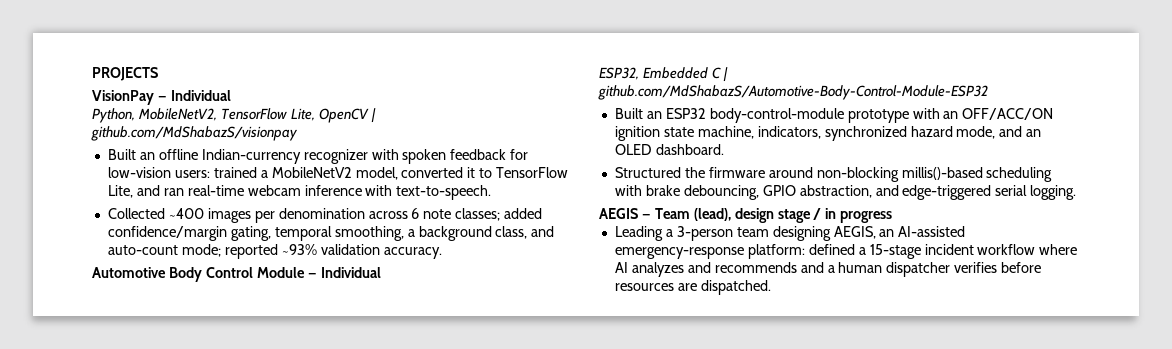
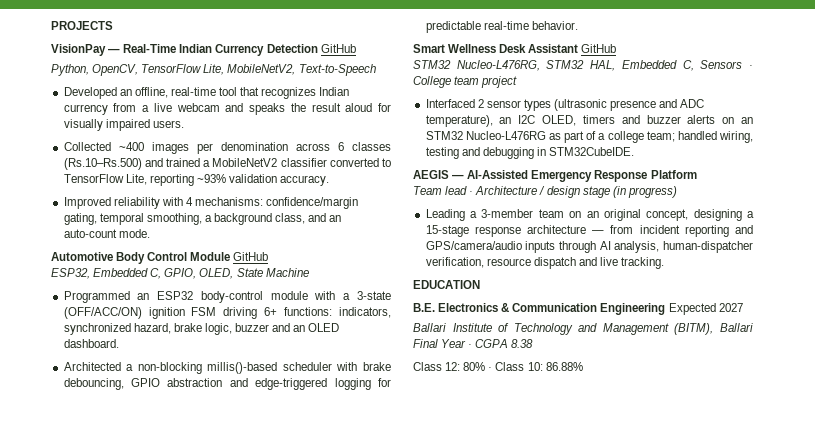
[170,90,231,101] Individual -> [123,44,356,56] Real-Time Indian Currency Detection GitHub
[137,108,376,123] [91,126,298,141] [107,149,529,164] [107,167,569,180] [107,185,492,200] MobileNetV2, TensorFlow Lite, OpenCV | github.com/MdShabazS/visionpay // Built an offline Indian-currency recognizer with spoken feedback for low-vision users: trained a MobileNetV2 model, converted it to TensorFlow Lite, and ran real-time webcam inference with text-to-speech. -> [92,64,376,76] [63,87,350,99] [63,103,392,115] [63,119,184,131] OpenCV, TensorFlow Lite, MobileNetV2, Text-to-Speech // Developed an offline, real-time tool that recognizes Indian currency from a live webcam and speaks the result aloud for visually impaired users.
[423,208,543,221] note classes; added -> [352,142,392,151] [63,158,391,170] [63,174,330,186] [63,197,264,209] classes (Rs.10–Rs.500) and trained a MobileNetV2 classifier converted to TensorFlow Lite, reporting ~93% validation accuracy. // Improved reliability with 4 mechanisms:
[107,244,442,259] auto-count mode; reported ~93% validation accuracy. -> [329,215,342,222] [63,229,150,238] an auto-count mode.
[307,267,381,278] — Individual -> [233,252,269,261] GitHub
[711,67,728,82] [598,85,988,100] [614,108,1054,123] [614,126,996,141] C | github.com/MdShabazS/Automotive-Body-Control-Module-ESP32 // Built an ESP32 body-control-module prototype with an OFF/ACC/ON ignition state machine, indicators, synchronized hazard mode, -> [150,268,309,279] [63,291,392,303] [63,307,392,319] [63,323,270,335] C, GPIO, OLED, State Machine // Programmed an ESP32 body-control module with a 3-state (OFF/ACC/ON) ignition FSM driving 6+ functions: indicators, synchronized hazard, brake logic, buzzer
[614,167,813,178] Structured the firmware around -> [63,362,134,371] Architected a
[986,167,1053,182] scheduling -> [282,362,332,371] scheduler
[799,185,872,198] abstraction, -> [167,378,223,387] abstraction
[995,185,1077,200] [599,208,893,223] [614,226,966,241] [614,244,1078,259] [614,262,1042,277] [614,280,771,295] serial logging. // AEGIS — Team (lead), design stage / in progress // Leading a 3-person team designing AEGIS, an AI-assisted emergency-response platform: defined a 15-stage incident workflow where AI analyzes and recommends and a human dispatcher verifies before resources are dispatched. -> [334,378,391,390] [425,21,578,33] [413,44,617,53] [413,60,753,71] [413,76,518,88] [425,99,705,111] [425,115,753,127] [425,131,753,143] [425,147,635,159] [413,170,697,182] [413,186,677,198] [425,209,754,221] [425,225,753,237] [425,241,753,253] [425,257,665,269] [413,280,480,289] [413,303,743,315] [413,323,753,335] [413,339,534,348] [413,362,583,371] logging for predictable real-time behavior. // Smart Wellness Desk Assistant GitHub // STM32 Nucleo-L476RG, STM32 HAL, Embedded C, Sensors · College team project // Interfaced 2 sensor types (ultrasonic presence and ADC temperature), an I2C OLED, timers and buzzer alerts on an STM32 Nucleo-L476RG as part of a college team; handled wiring, testing and debugging in STM32CubeIDE. // AEGIS — AI-Assisted Emergency Response Platform // Team lead · Architecture / design stage (in progress) // Leading a 3-member team on an original concept, designing a 15-stage response architecture — from incident reporting and GPS/camera/audio inputs through AI analysis, human-dispatcher verification, resource dispatch and live tracking. // EDUCATION // B.E. Electronics & Communication Engineering Expected 2027 // Ballari Institute of Technology and Management (BITM), Ballari Final Year · CGPA 8.38 // Class 12: 80% · Class 10: 86.88%

